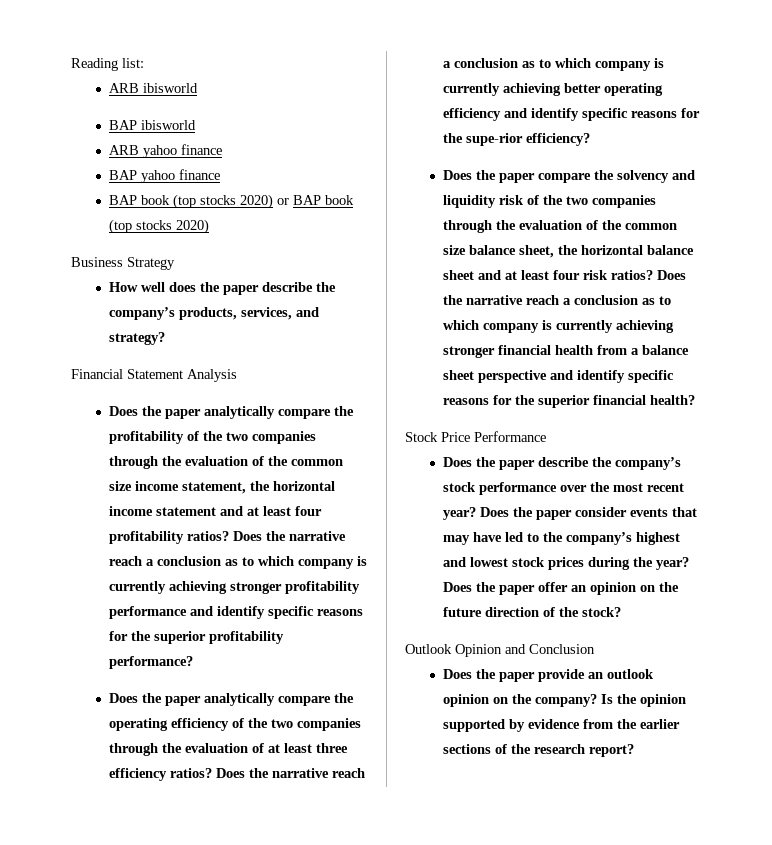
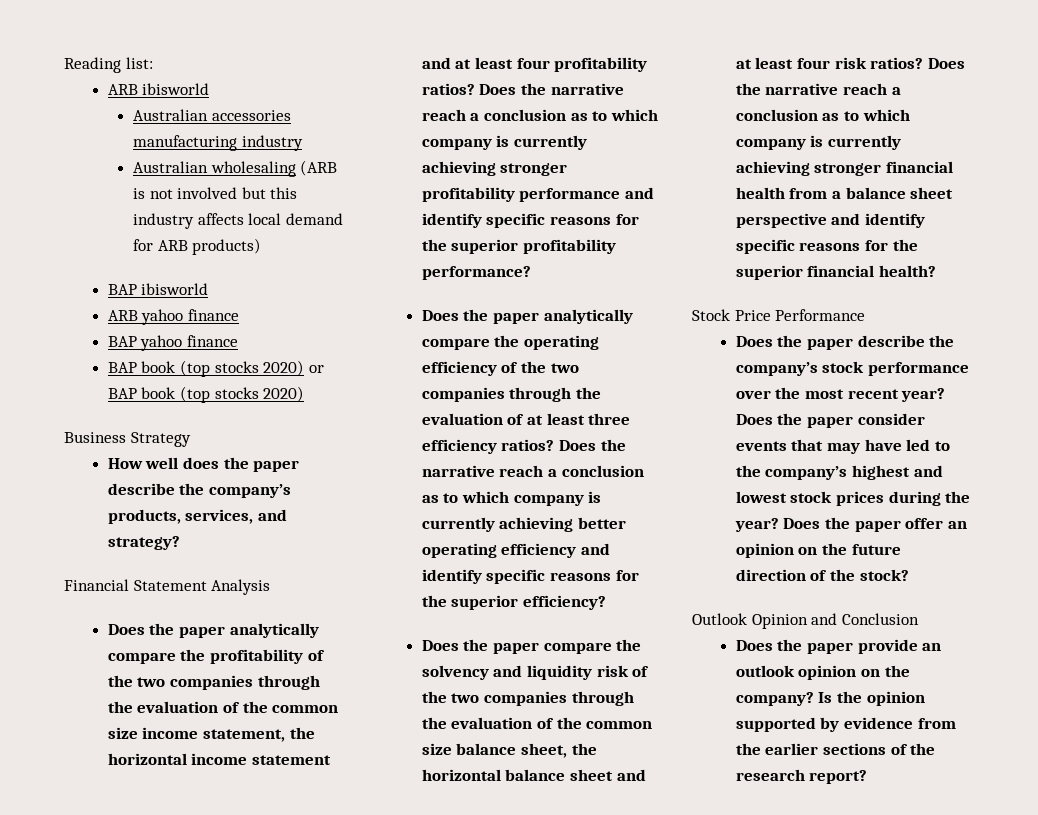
(198, 88) none -> [133,109,291,121] [133,135,303,151] [133,160,338,177] [133,187,298,199] [133,213,343,229] [133,238,262,255] // Australian accessories manufacturing industry // Australian wholesaling (ARB is not involved but this industry affects local demand for ARB products)
[465,133,523,146] supe-rior -> [451,595,519,610] superior

